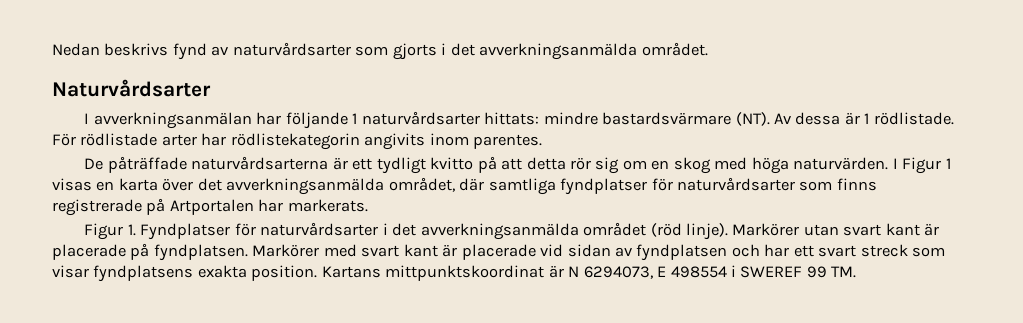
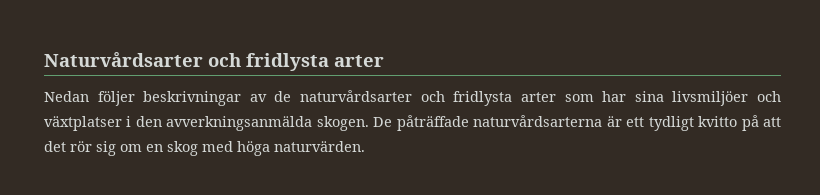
[52,42,708,60] [52,79,211,97] [84,111,954,129] [52,133,543,150] Nedan beskrivs fynd av naturvårdsarter som gjorts i det avverkningsanmälda området. // Naturvårdsarter // I avverkningsanmälan har följande 1 naturvårdsarter hittats: mindre bastardsvärmare (NT). Av dessa är 1 rödlistade. För rödlistade arter har rödlistekategorin angivits inom parentes. // -> [44,52,384,71] [44,90,782,106] [44,116,369,131] Naturvårdsarter och fridlysta arter // Nedan följer beskrivningar av de naturvårdsarter och fridlysta arter som har sina livsmiljöer och växtplatser i den avverkningsanmälda skogen.
[526,157,566,170] detta -> [44,141,66,152] det
[892,157,951,174] [52,177,877,195] [52,198,368,216] [84,222,940,240] [52,243,946,261] [52,265,857,282] I Figur 1 visas en karta över det avverkningsanmälda området, där samtliga fyndplatser för naturvårdsarter som finns registrerade på Artportalen har markerats. // Figur 1. Fyndplatser för naturvårdsarter i det avverkningsanmälda området (röd linje). Markörer utan svart kant är placerade på fyndplatsen. Markörer med svart kant är placerade vid sidan av fyndplatsen och har ett svart streck som visar fyndplatsens exakta position. Kartans mittpunktskoordinat är N 6294073, E 498554 i SWEREF 99 TM. -> (365, 146) none

